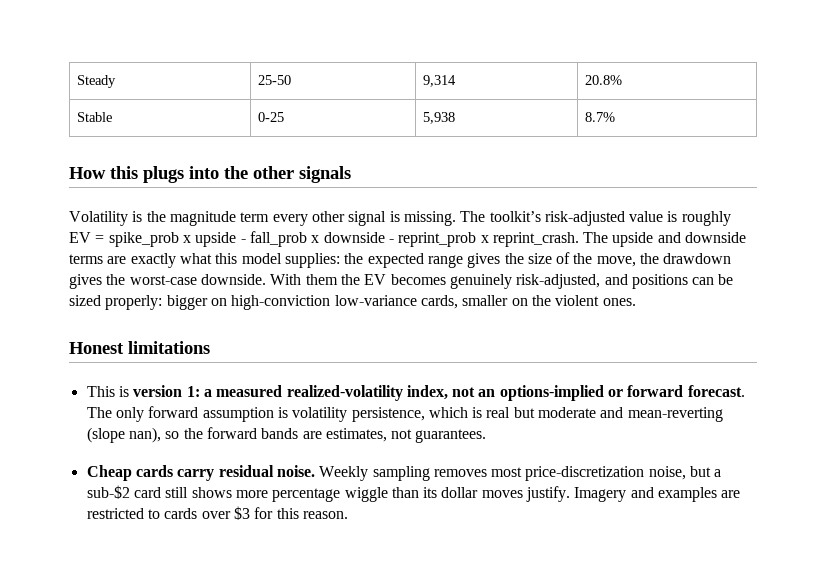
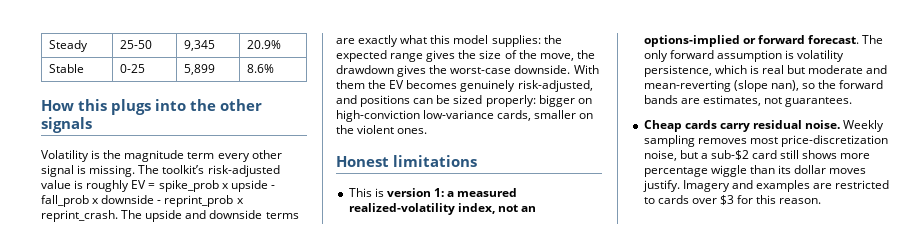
[423,75,457,87] [585,75,623,85] 9,314 | 20.8% -> [184,40,216,51] [247,40,282,49] 9,345 | 20.9%
[423,112,456,124] [585,112,616,122] 5,938 | 8.7% -> [184,64,216,75] [247,64,275,73] 5,899 | 8.6%

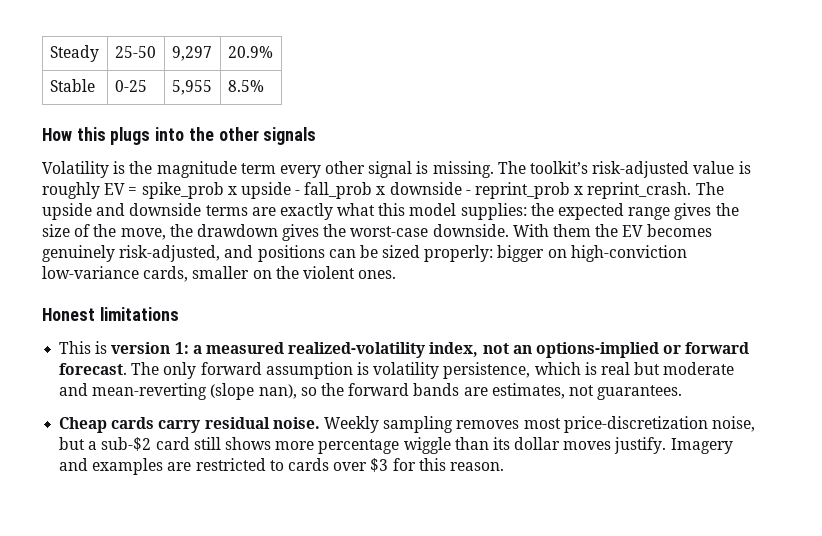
[184,40,216,51] 9,345 -> [171,46,212,61] 9,297
[184,64,216,75] [247,64,275,73] 5,899 | 8.6% -> [171,80,212,95] [227,80,264,92] 5,955 | 8.5%

